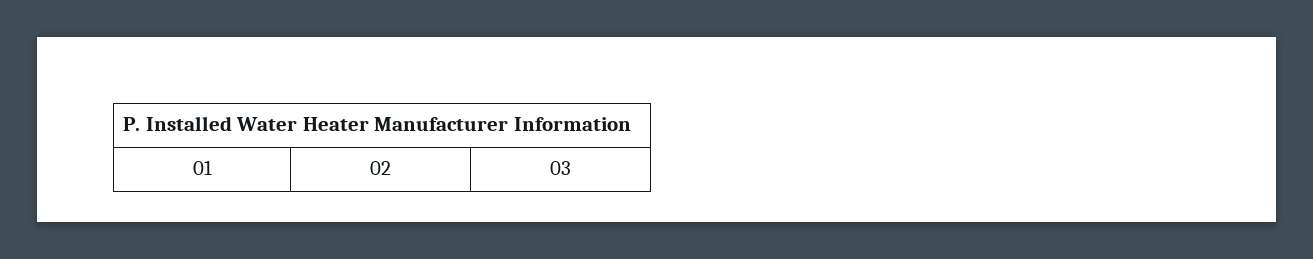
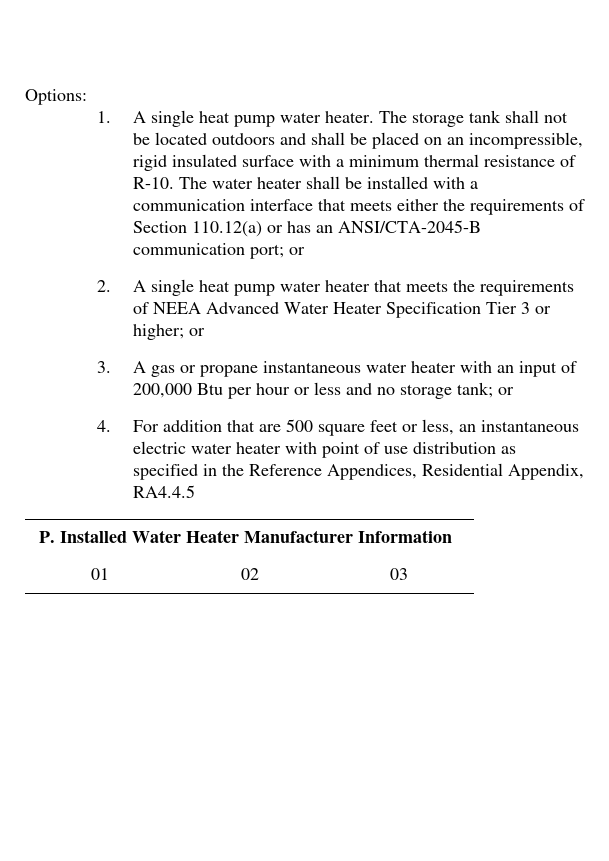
(123, 124) none -> [25,89,87,105] [96,110,568,127] [132,132,583,149] [132,154,576,171] [132,176,478,189] [132,199,585,215] [132,220,481,237] [132,243,305,259] [96,279,574,296] [132,302,551,318] [132,324,205,340] [96,361,577,377] [132,382,514,399] [96,419,579,436] [132,441,516,458] [132,463,584,480] [132,485,195,498] Options: // 1. A single heat pump water heater. The storage tank shall not be located outdoors and shall be placed on an incompressible, rigid insulated surface with a minimum thermal resistance of R-10. The water heater shall be installed with a communication interface that meets either the requirements of Section 110.12(a) or has an ANSI/CTA-2045-B communication port; or // 2. A single heat pump water heater that meets the requirements of NEEA Advanced Water Heater Specification Tier 3 or higher; or // 3. A gas or propane instantaneous water heater with an input of 200,000 Btu per hour or less and no storage tank; or // 4. For addition that are 500 square feet or less, an instantaneous electric water heater with point of use distribution as specified in the Reference Appendices, Residential Appendix, RA4.4.5 //

